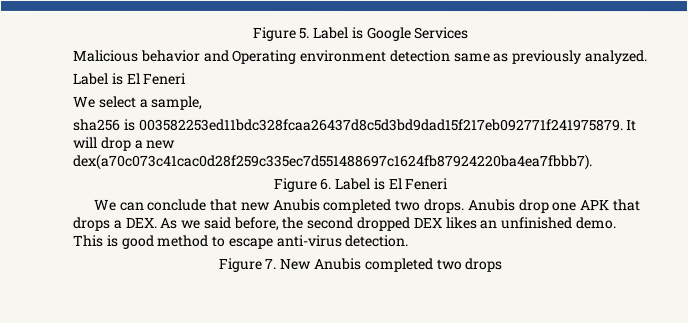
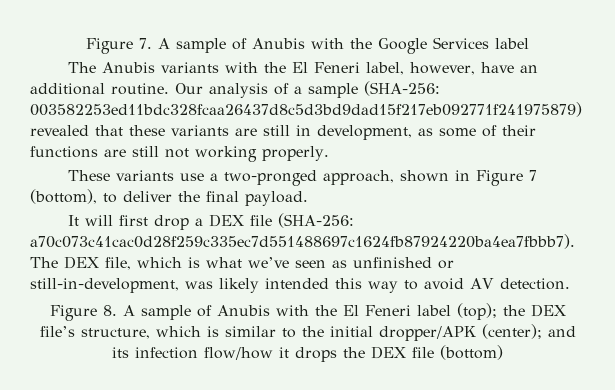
[252,26,470,42] [73,49,649,65] [73,72,188,85] [73,95,204,110] [73,118,624,132] Figure 5. Label is Google Services // Malicious behavior and Operating environment detection same as previously analyzed. // Label is El Feneri // We select a sample, // sha256 is 003582253ed11bdc328fcaa26437d8c5d3bd9dad15f217eb092771f241975879. -> [86,37,529,54] [68,62,539,75] [30,81,440,98] [30,102,582,117] [30,125,536,140] [30,146,329,162] [68,170,538,186] [30,189,308,206] Figure 7. A sample of Anubis with the Google Services label // The Anubis variants with the El Feneri label, however, have an additional routine. Our analysis of a sample (SHA-256: 003582253ed11bdc328fcaa26437d8c5d3bd9dad15f217eb092771f241975879) revealed that these variants are still in development, as some of their functions are still not working properly. // These variants use a two-pronged approach, shown in Figure 7 (bottom), to deliver the final payload. //
(98, 142) none -> [119,215,149,226] first
[146,139,177,149] [72,153,593,171] [272,177,449,192] [92,198,640,214] [72,216,616,232] [72,234,409,249] [217,257,503,273] new dex(a70c073c41cac0d28f259c335ec7d551488697c1624fb87924220ba4ea7fbbb7). // Figure 6. Label is El Feneri // We can conclude that new Anubis completed two drops. Anubis drop one APK that drops a DEX. As we said before, the second dropped DEX likes an unfinished demo. This is good method to escape anti-virus detection. // Figure 7. New Anubis completed two drops -> [209,213,355,228] [30,234,575,249] [30,256,454,270] [30,278,570,293] [49,303,566,321] [39,324,576,341] [112,345,503,362] DEX file (SHA-256: a70c073c41cac0d28f259c335ec7d551488697c1624fb87924220ba4ea7fbbb7). The DEX file, which is what we’ve seen as unfinished or still-in-development, was likely intended this way to avoid AV detection. // Figure 8. A sample of Anubis with the El Feneri label (top); the DEX file’s structure, which is similar to the initial dropper/APK (center); and its infection flow/how it drops the DEX file (bottom)

